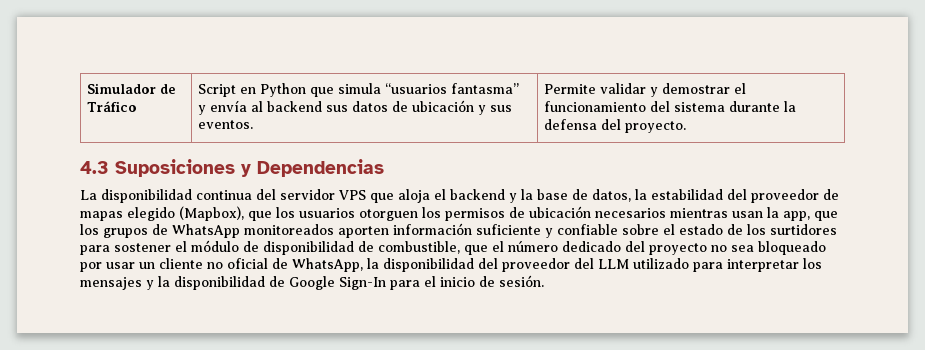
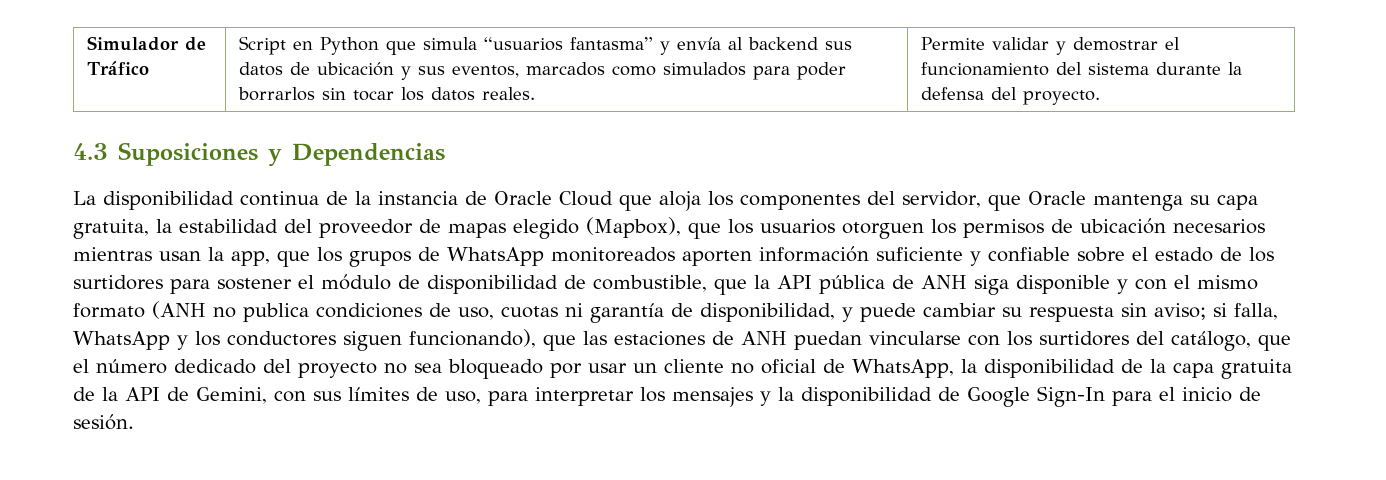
[198,120,254,129] eventos. -> [452,62,847,80] [238,87,536,101] eventos, marcados como simulados para poder borrarlos sin tocar los datos reales.
[256,189,631,203] del servidor VPS que aloja el backend y la base de datos, -> [326,191,1258,211] [73,219,149,239] de la instancia de Oracle Cloud que aloja los componentes del servidor, que Oracle mantenga su capa gratuita,
(488, 250) none -> [754,275,1258,295] [73,301,1278,323] [73,329,1291,351] la API pública de ANH siga disponible y con el mismo formato (ANH no publica condiciones de uso, cuotas ni garantía de disponibilidad, y puede cambiar su respuesta sin aviso; si falla, WhatsApp y los conductores siguen funcionando), que las estaciones de ANH puedan vincularse con los surtidores del catálogo, que
[478,258,689,272] del proveedor del LLM utilizado -> [1121,359,1292,379] [73,387,481,404] de la capa gratuita de la API de Gemini, con sus límites de uso,

